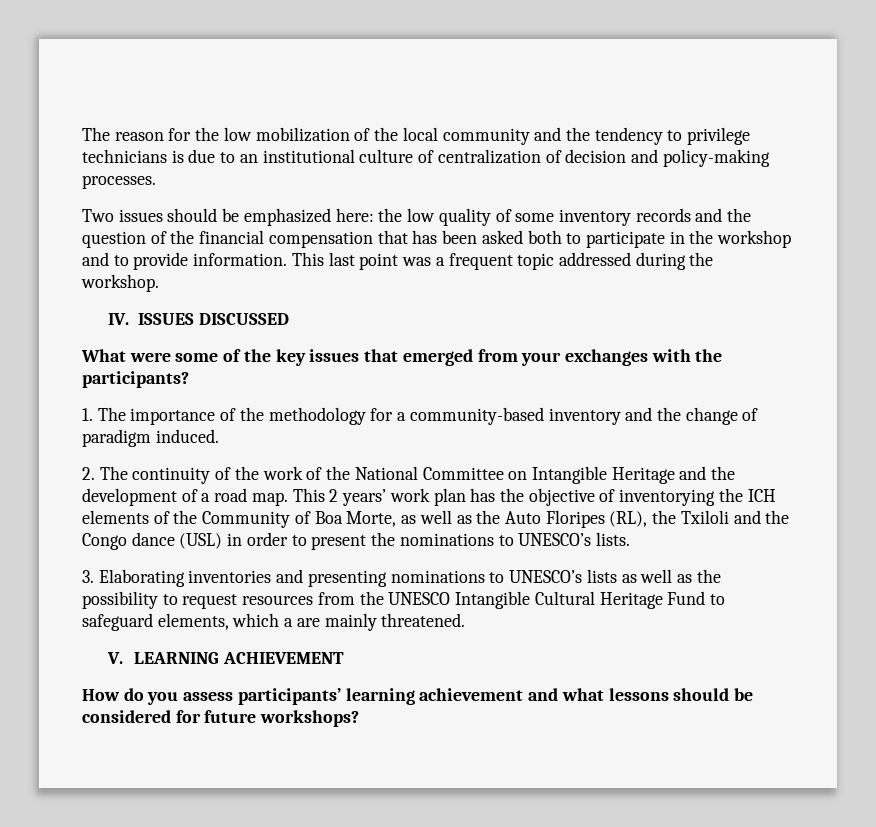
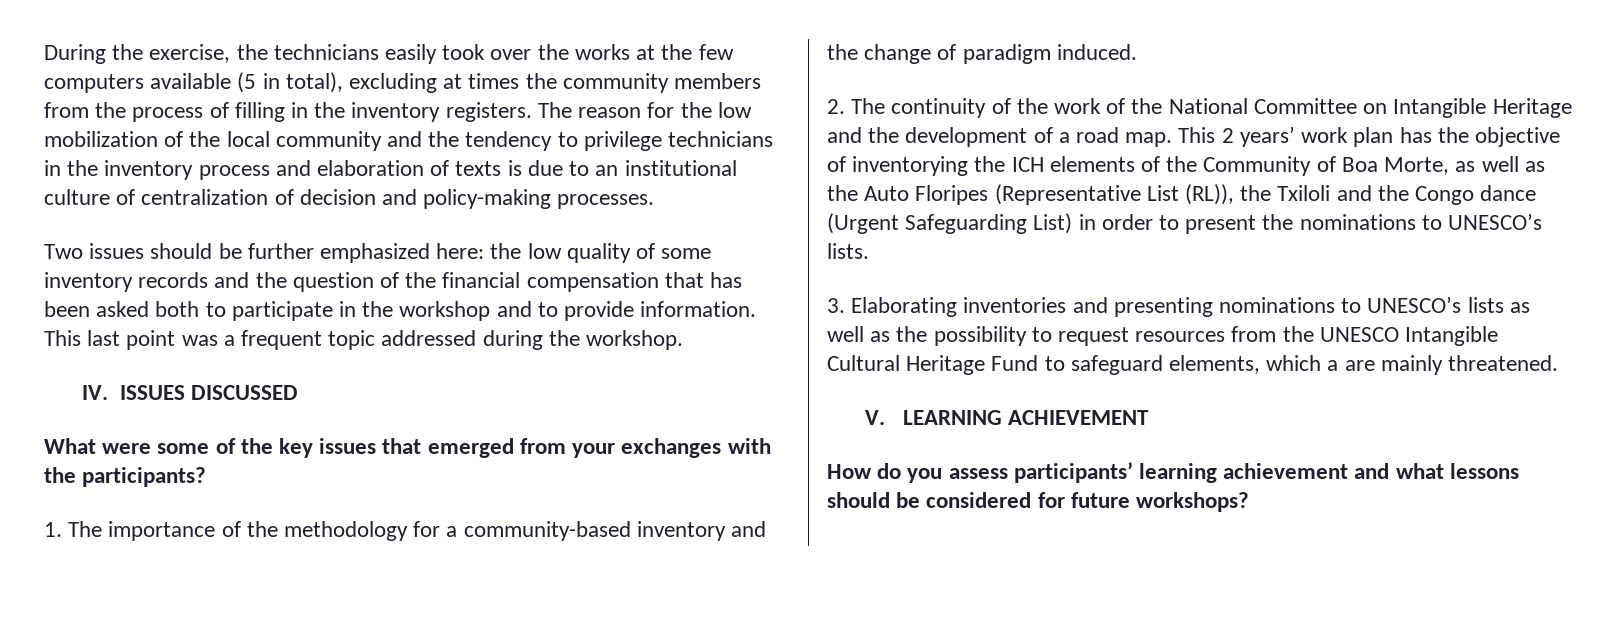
(82, 134) none -> [44,44,734,64] [44,72,762,93] [44,102,532,122] During the exercise, the technicians easily took over the works at the few computers available (5 in total), excluding at times the community members from the process of filling in the inventory registers.
(167, 156) none -> [44,160,502,180] in the inventory process and elaboration of texts
(240, 215) none -> [247,243,314,259] further
[609,511,648,527] (RL), -> [994,184,1235,205] (Representative List (RL)),
[179,533,223,549] (USL) -> [827,213,1073,234] (Urgent Safeguarding List)

